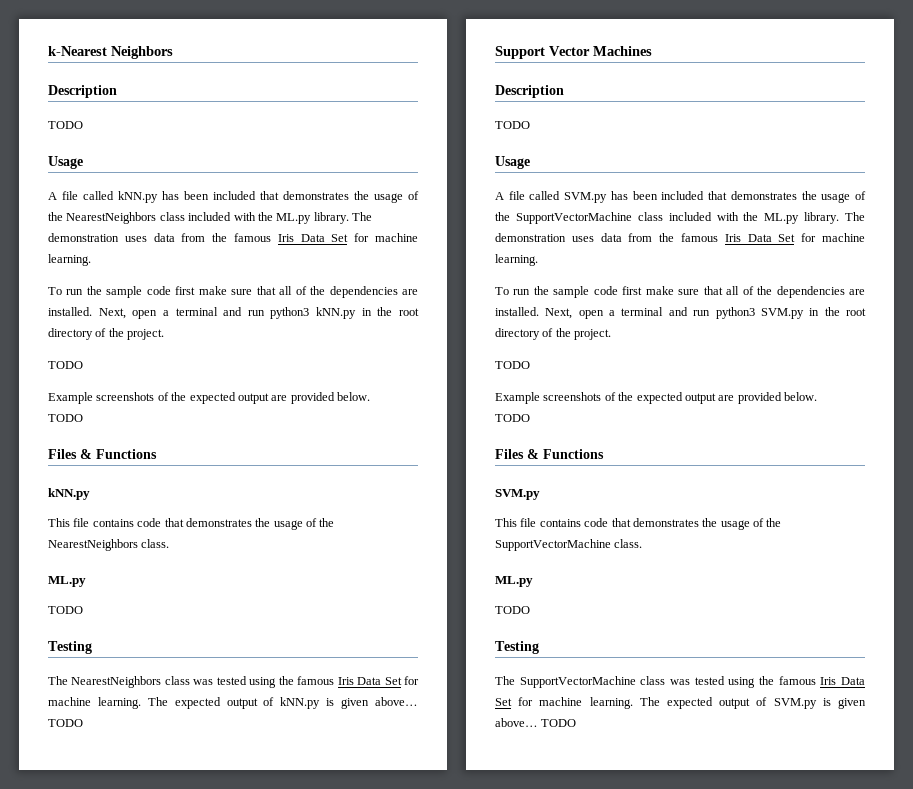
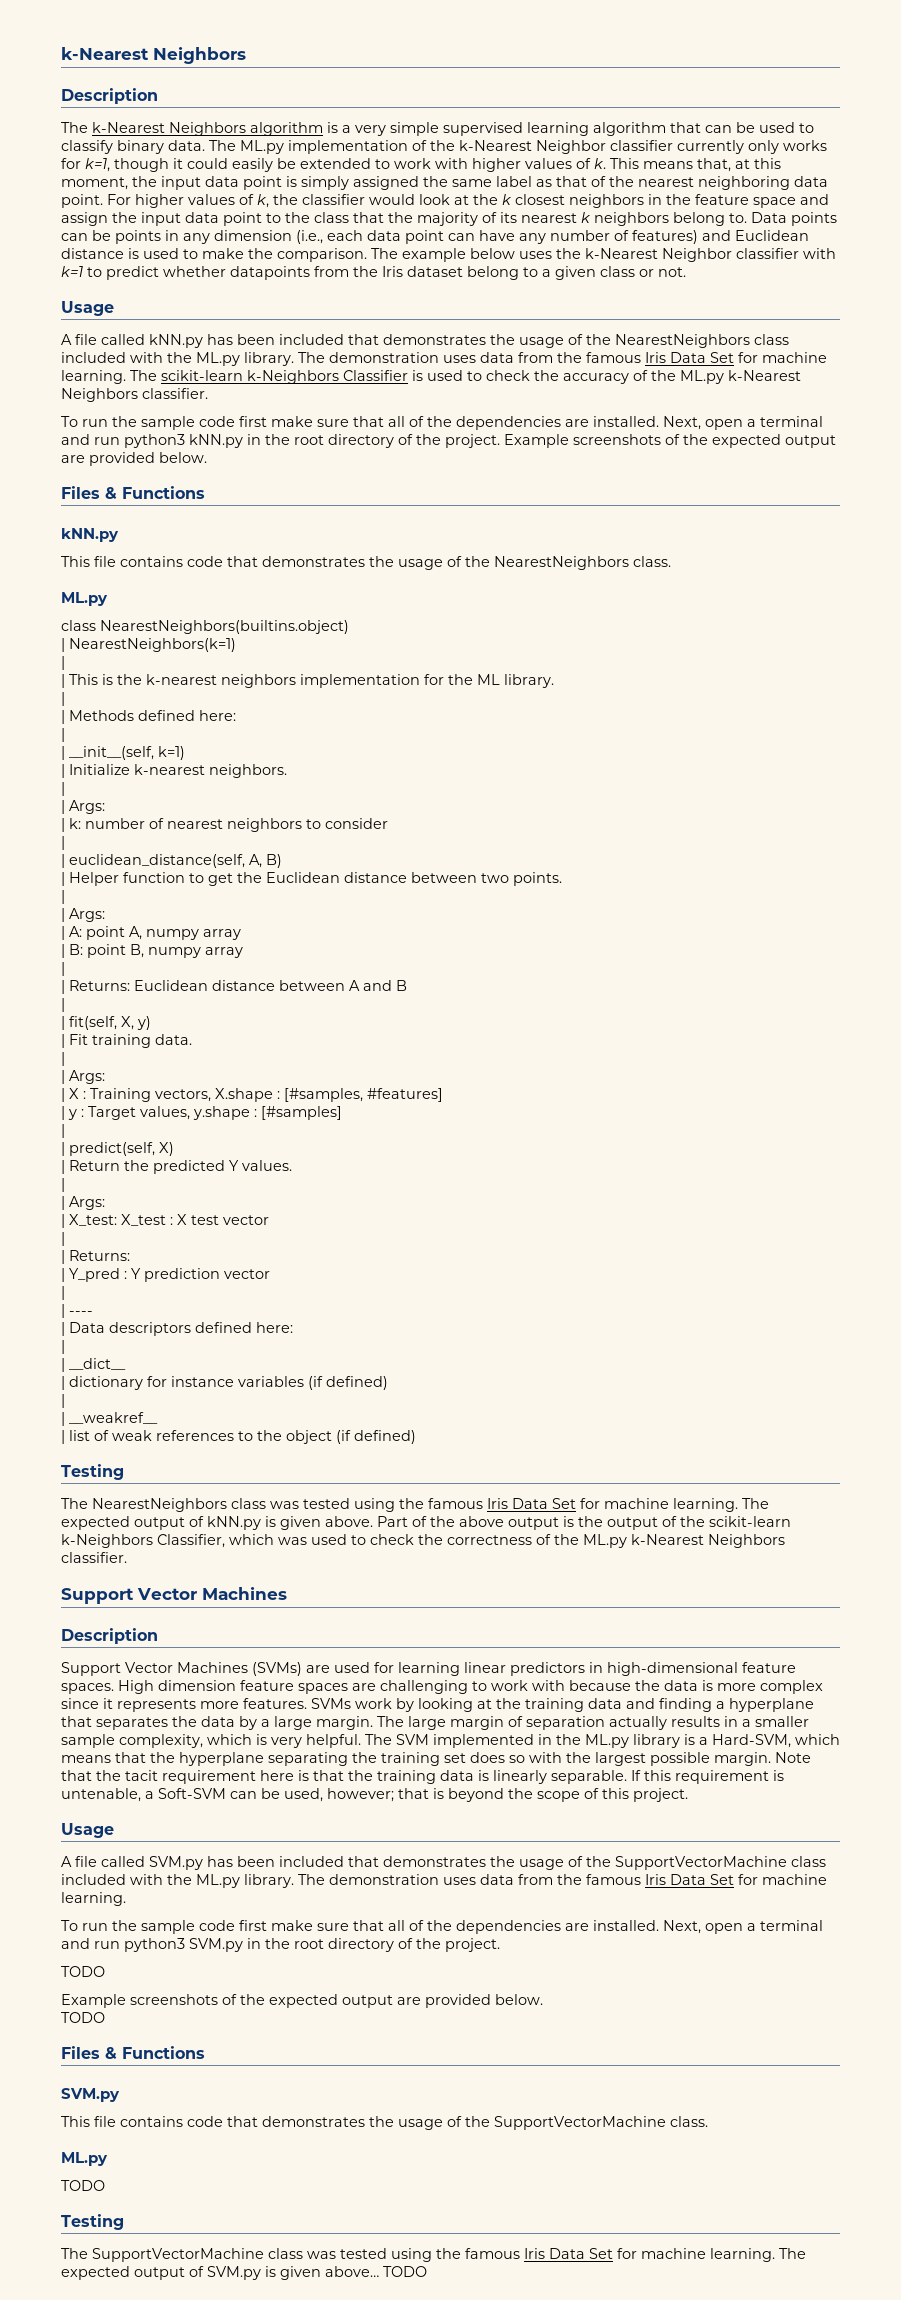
[48,121,83,129] TODO -> [61,122,814,136] [61,140,827,154] [61,158,781,172] [61,176,828,190] [61,194,829,208] [61,212,837,226] [61,230,809,244] [61,248,836,262] [61,266,686,280] The k-Nearest Neighbors algorithm is a very simple supervised learning algorithm that can be used to classify binary data. The ML.py implementation of the k-Nearest Neighbor classifier currently only works for k=1, though it could easily be extended to work with higher values of k. This means that, at this moment, the input data point is simply assigned the same label as that of the nearest neighboring data point. For higher values of k, the classifier would look at the k closest neighbors in the feature space and assign the input data point to the class that the majority of its nearest k neighbors belong to. Data points can be points in any dimension (i.e., each data point can have any number of features) and Euclidean distance is used to make the comparison. The example below uses the k-Nearest Neighbor classifier with k=1 to predict whether datapoints from the Iris dataset belong to a given class or not.
(91, 260) none -> [130,370,801,384] [61,388,208,402] The scikit-learn k-Neighbors Classifier is used to check the accuracy of the ML.py k-Nearest Neighbors classifier.
[48,361,83,369] [48,392,370,404] [48,414,83,422] // TODO // Example screenshots of the expected output are provided below. // TODO -> [504,434,836,448] [61,452,207,466] Example screenshots of the expected output are provided below.
[48,606,83,614] TODO -> [61,620,349,634] [61,638,236,652] [61,656,65,670] [61,674,554,688] [61,692,65,706] [61,710,236,724] [61,728,65,742] [61,746,185,760] [61,764,287,778] [61,782,65,796] [61,800,105,814] [61,818,388,832] [61,836,65,850] [61,854,282,868] [61,872,562,886] [61,890,65,904] [61,908,105,922] [61,926,241,940] [61,944,243,958] [61,962,65,976] [61,980,407,994] [61,998,65,1012] [61,1016,151,1030] [61,1034,192,1048] [61,1052,65,1066] [61,1070,105,1084] [61,1088,443,1102] [61,1106,342,1120] [61,1124,65,1138] [61,1142,174,1156] [61,1160,292,1174] [61,1178,65,1192] [61,1196,105,1210] [61,1214,269,1228] [61,1232,65,1246] [61,1250,130,1264] [61,1268,270,1282] [61,1286,65,1300] [61,1304,93,1318] [61,1322,293,1336] [61,1340,65,1354] [61,1358,126,1372] [61,1376,388,1390] [61,1394,65,1408] [61,1412,158,1426] [61,1430,416,1444] class NearestNeighbors(builtins.object) // | NearestNeighbors(k=1) // | // | This is the k-nearest neighbors implementation for the ML library. // | // | Methods defined here: // | // | __init__(self, k=1) // | Initialize k-nearest neighbors. // | // | Args: // | k: number of nearest neighbors to consider // | // | euclidean_distance(self, A, B) // | Helper function to get the Euclidean distance between two points. // | // | Args: // | A: point A, numpy array // | B: point B, numpy array // | // | Returns: Euclidean distance between A and B // | // | fit(self, X, y) // | Fit training data. // | // | Args: // | X : Training vectors, X.shape : [#samples, #features] // | y : Target values, y.shape : [#samples] // | // | predict(self, X) // | Return the predicted Y values. // | // | Args: // | X_test: X_test : X test vector // | // | Returns: // | Y_pred : Y prediction vector // | // | ---- // | Data descriptors defined here: // | // | __dict__ // | dictionary for instance variables (if defined) // | // | __weakref__ // | list of weak references to the object (if defined)
[375,697,419,706] [48,719,83,727] [495,46,652,59] [495,85,564,98] [495,121,530,129] above… TODO // Support Vector Machines // Description // TODO -> [325,1516,791,1530] [61,1534,785,1548] [61,1552,127,1563] [61,1587,287,1604] [61,1628,158,1644] [61,1662,796,1676] [61,1680,823,1694] [61,1698,814,1712] [61,1716,809,1730] [61,1734,840,1748] [61,1752,811,1766] [61,1770,784,1784] [61,1788,688,1802] above. Part of the above output is the output of the scikit-learn k-Neighbors Classifier, which was used to check the correctness of the ML.py k-Nearest Neighbors classifier. // Support Vector Machines // Description // Support Vector Machines (SVMs) are used for learning linear predictors in high-dimensional feature spaces. High dimension feature spaces are challenging to work with because the data is more complex since it represents more features. SVMs work by looking at the training data and finding a hyperplane that separates the data by a large margin. The large margin of separation actually results in a smaller sample complexity, which is very helpful. The SVM implemented in the ML.py library is a Hard-SVM, which means that the hyperplane separating the training set does so with the largest possible margin. Note that the tacit requirement here is that the training data is linearly separable. If this requirement is untenable, a Soft-SVM can be used, however; that is beyond the scope of this project.

